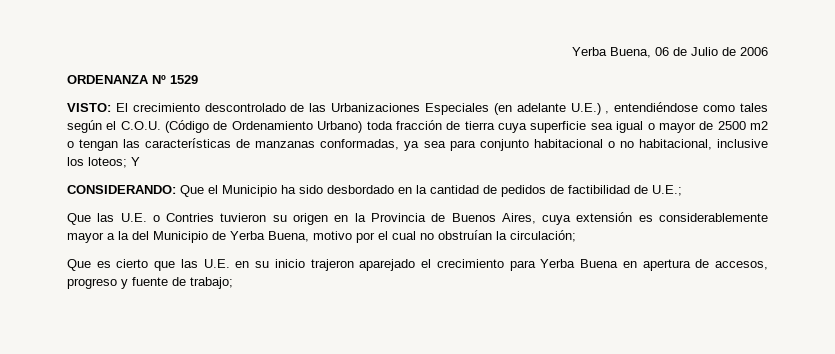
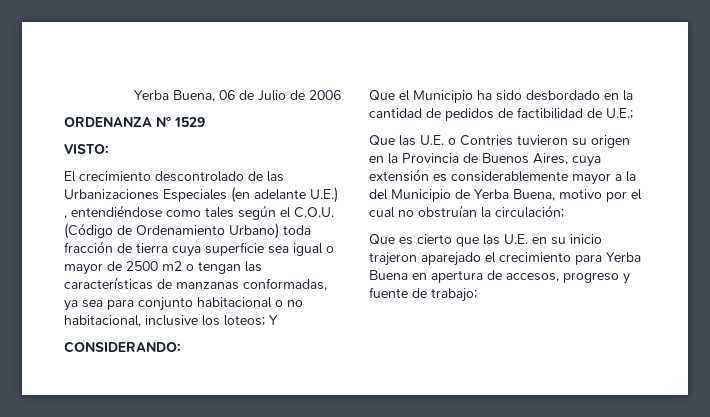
(111, 107) none -> (109, 149) //
(176, 189) none -> (181, 347) //

